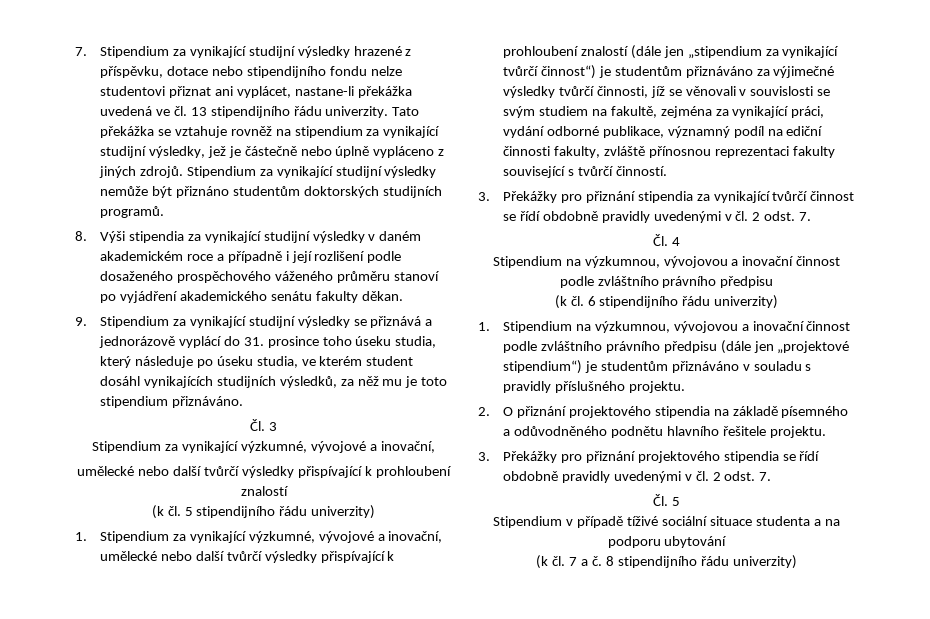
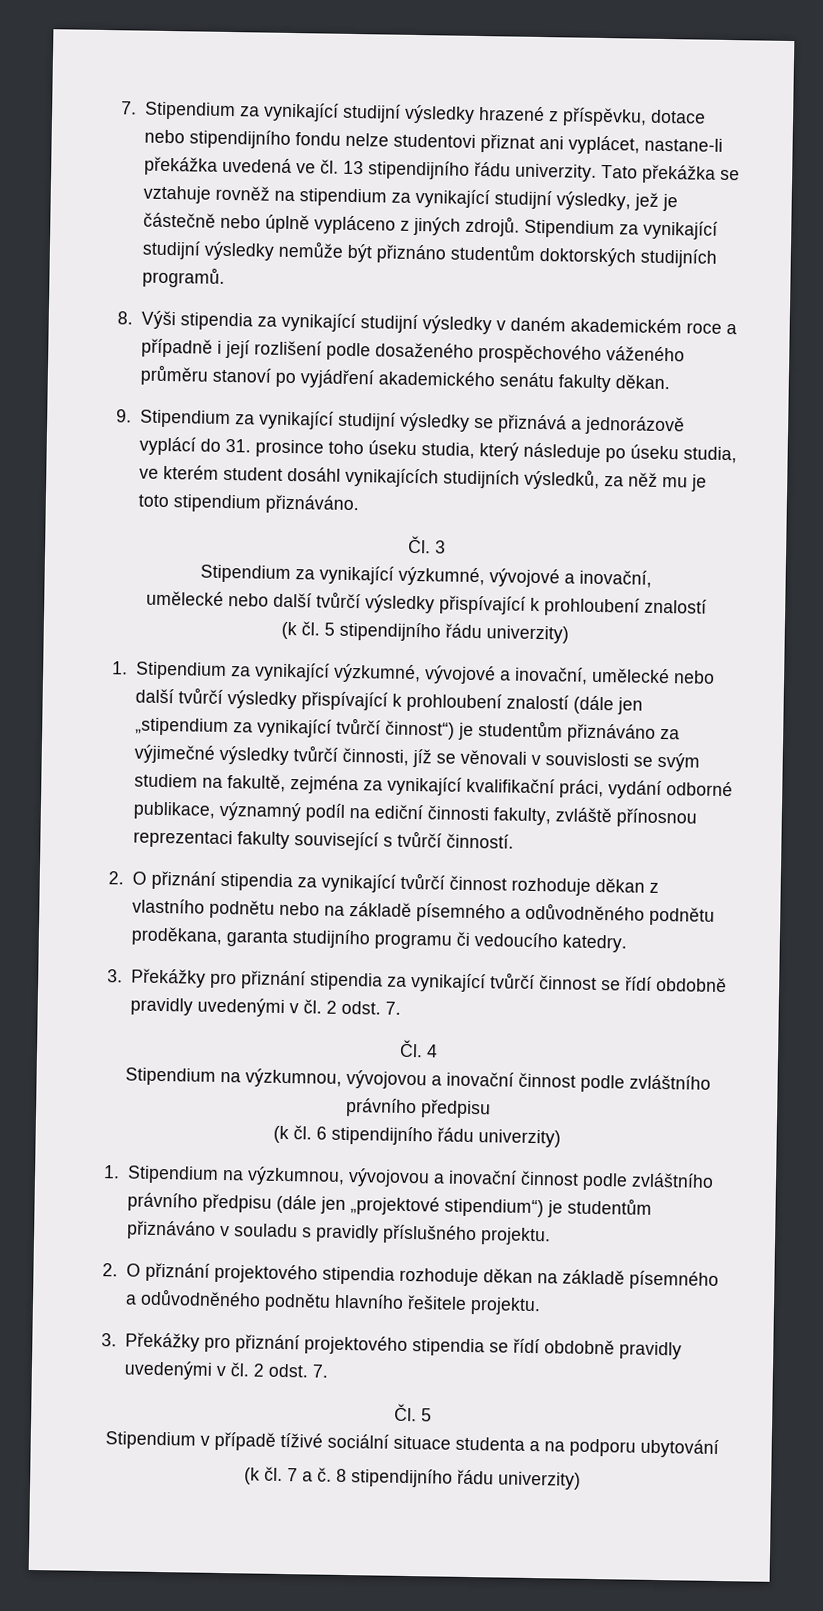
(789, 112) none -> [465,777,555,794] kvalifikační
(667, 171) none -> [108,870,659,896] [131,898,715,926] [130,926,627,953] // 2. O přiznání stipendia za vynikající tvůrčí činnost rozhoduje děkan z vlastního podnětu nebo na základě písemného a odůvodněného podnětu proděkana, garanta studijního programu či vedoucího katedry.
(710, 412) none -> [398,1267,533,1287] rozhoduje děkan

